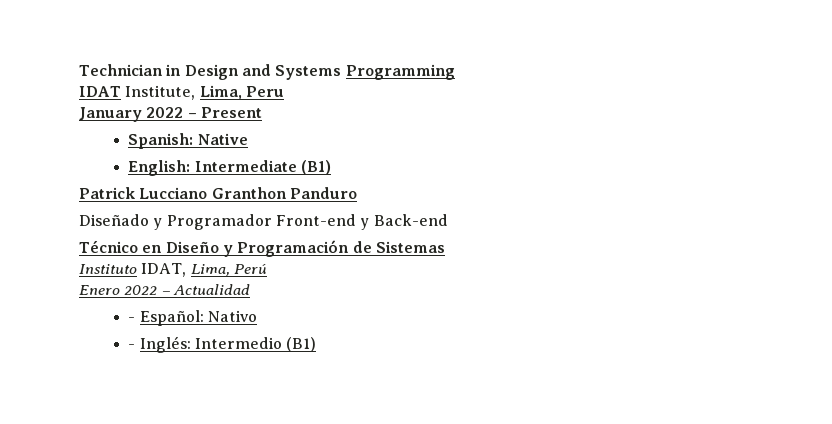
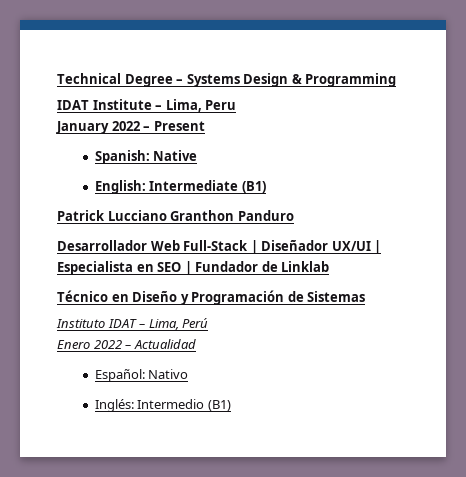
[79,64,342,80] Technician in Design and Systems -> [57,73,302,87] Technical Degree – Systems Design &
[125,85,196,100] Institute, -> [92,99,163,110] Institute –
[79,214,448,230] Diseñado y Programador Front-end y Back-end -> [57,240,382,254] [57,261,330,275] Desarrollador Web Full-Stack | Diseñador UX/UI | Especialista en SEO | Fundador de Linklab
[141,263,187,277] IDAT, -> [107,319,146,328] IDAT –
[128,317,136,322] - -> (196, 344) none
[128,344,136,349] - -> (189, 374) none

